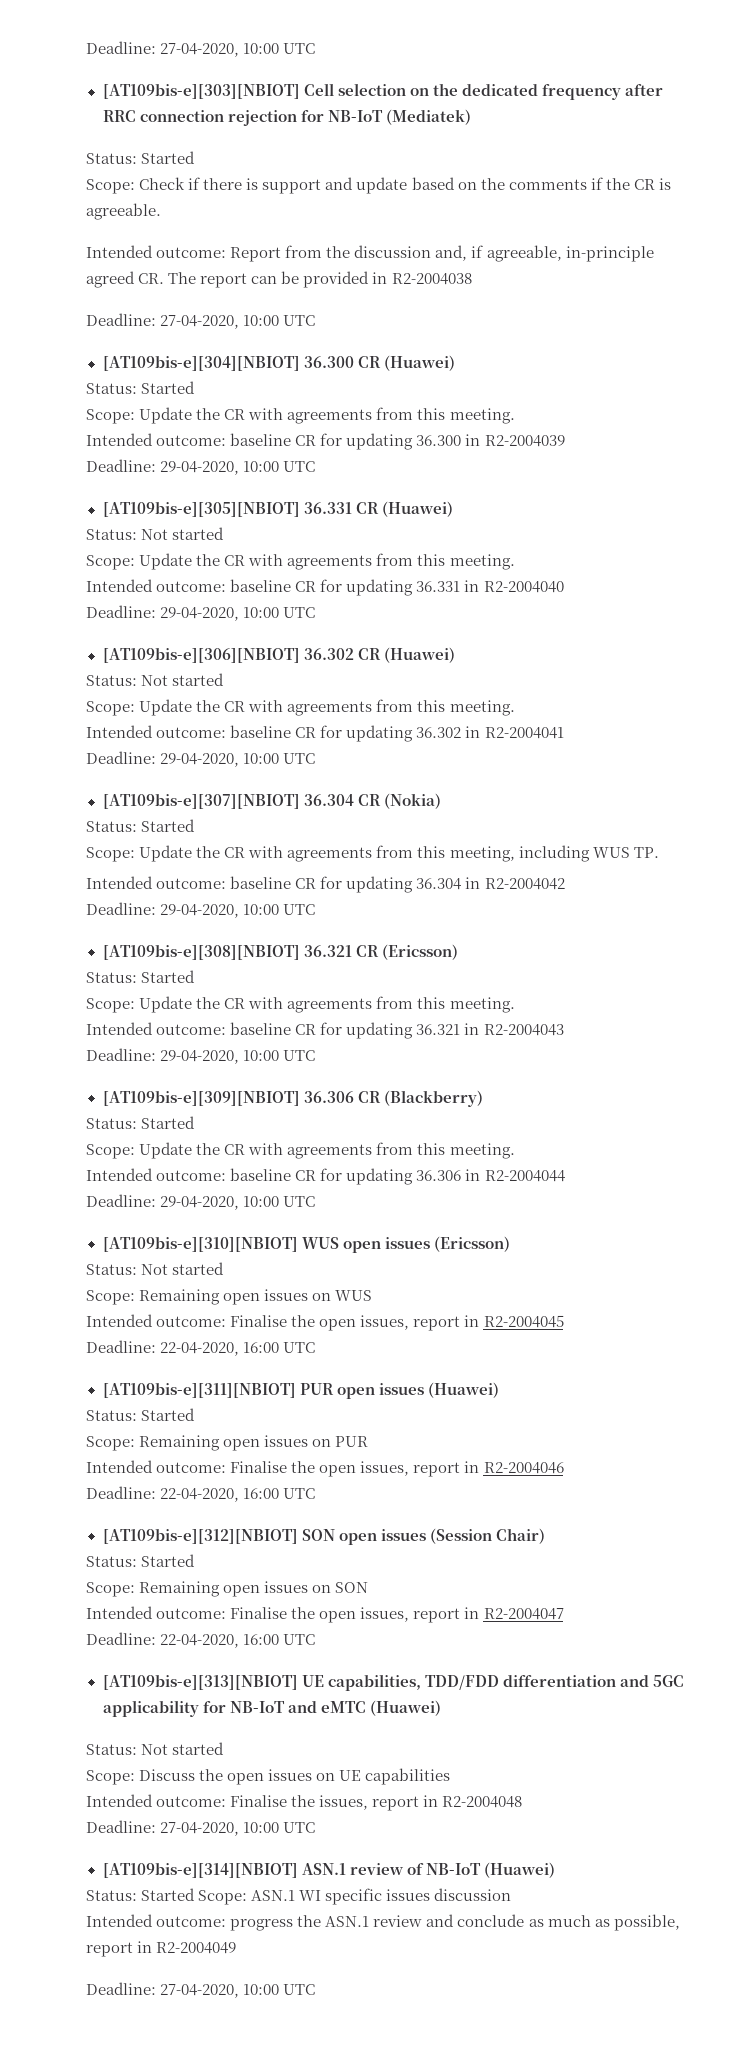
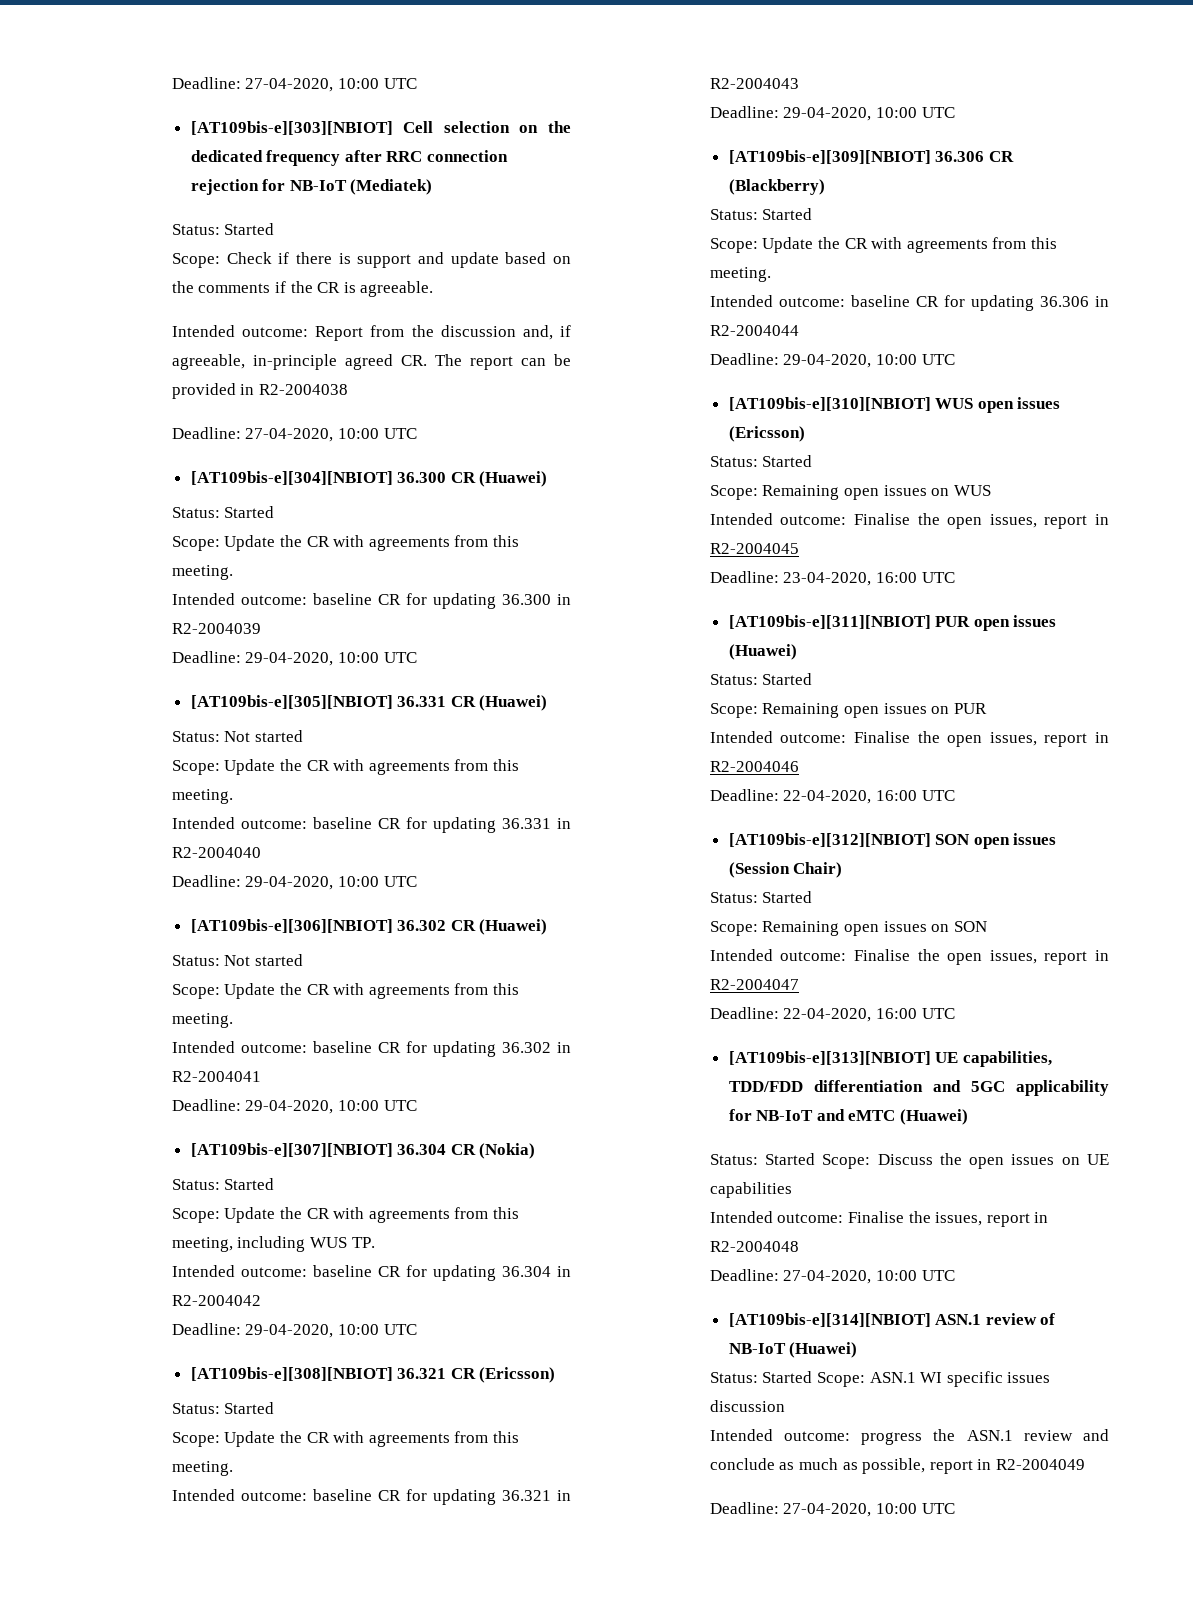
[141,1262,225,1275] Not started -> [762,455,813,467] Started
[160,1342,240,1356] 22-04-2020, -> [783,572,872,586] 23-04-2020,
[141,1742,225,1755] Not started // -> [765,1153,816,1165] Started

